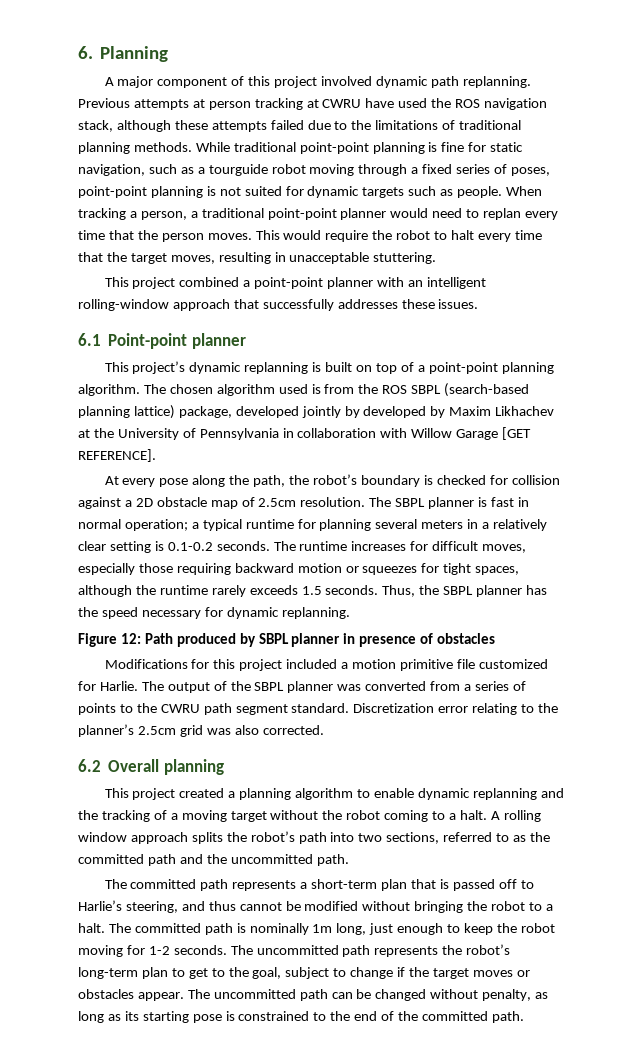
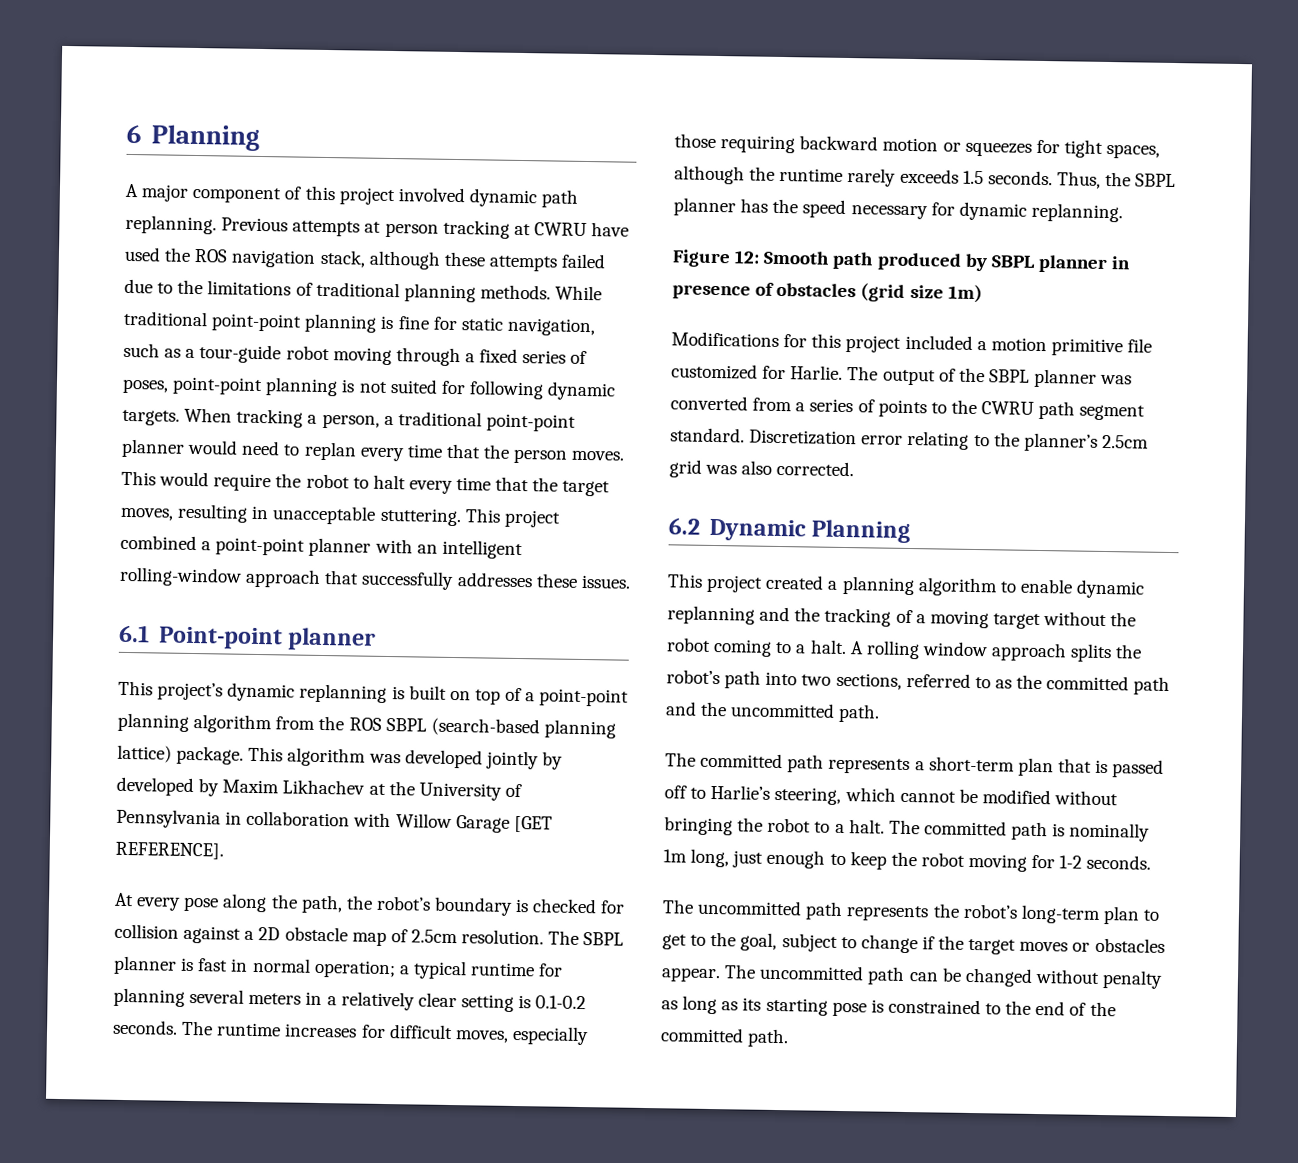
[78,46,93,59] 6. -> [126,124,142,144] 6
[208,164,268,176] tourguide -> [199,344,282,364] tour-guide
[307,186,503,198] dynamic targets such as people. -> [468,380,617,401] [122,409,180,426] following dynamic targets.
(437, 258) // -> (462, 517) none
[78,384,321,396] algorithm. The chosen algorithm used is -> [193,714,273,734] algorithm
[178,406,232,418] package, -> [176,745,401,767] package. This algorithm was
[144,633,173,644] Path -> [763,250,875,270] Smooth path
(496, 638) none -> [860,283,983,304] (grid size 1m)
[108,759,224,775] Overall planning -> [708,518,910,543] Dynamic Planning
[181,901,236,911] and thus -> [844,787,896,802] which
(227, 950) none -> (1152, 862) //
[482,989,532,1001] penalty, -> [1102,970,1164,989] penalty

